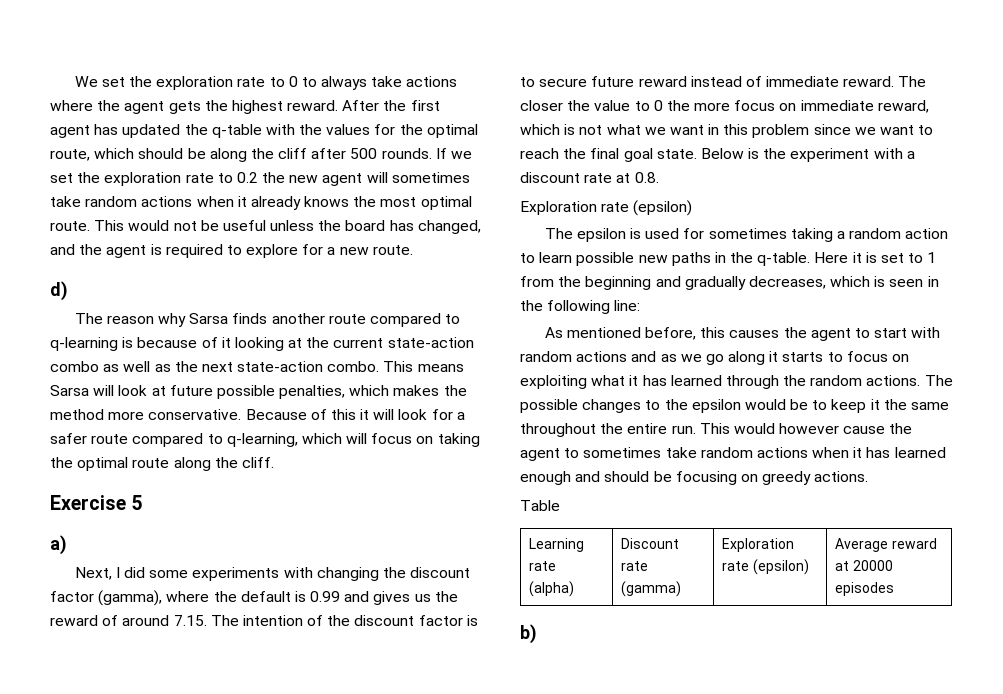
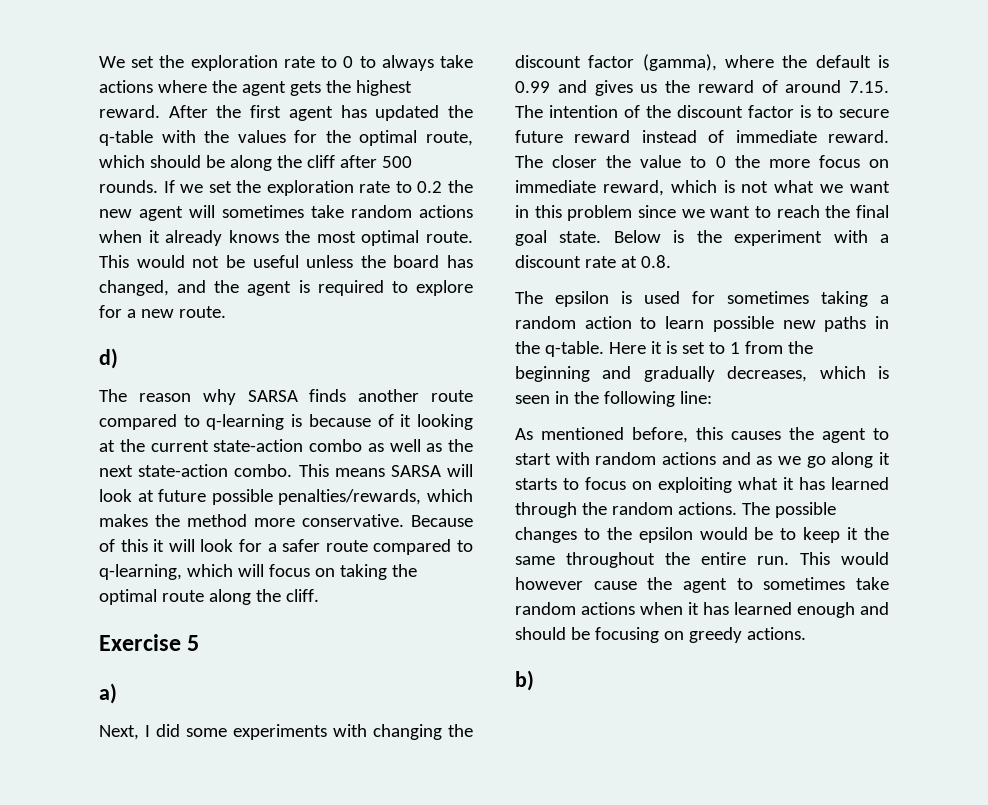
[189,313,229,324] Sarsa -> [247,390,298,402] SARSA
[50,385,89,396] Sarsa -> [390,465,441,477] SARSA
[279,385,346,399] penalties, -> [278,489,422,505] penalties/rewards,
[520,200,693,216] // Exploration rate (epsilon) -> (671, 261) none
[520,500,560,511] [528,538,584,552] [528,561,556,571] [528,581,574,597] [620,538,679,549] [620,561,648,571] [620,581,681,597] [721,538,794,552] [721,559,809,575] [834,538,937,552] [834,560,893,571] [834,582,894,596] // Table // Learning rate (alpha) | Discount rate (gamma) | Exploration rate (epsilon) | Average reward at 20000 episodes -> (806, 633) none

